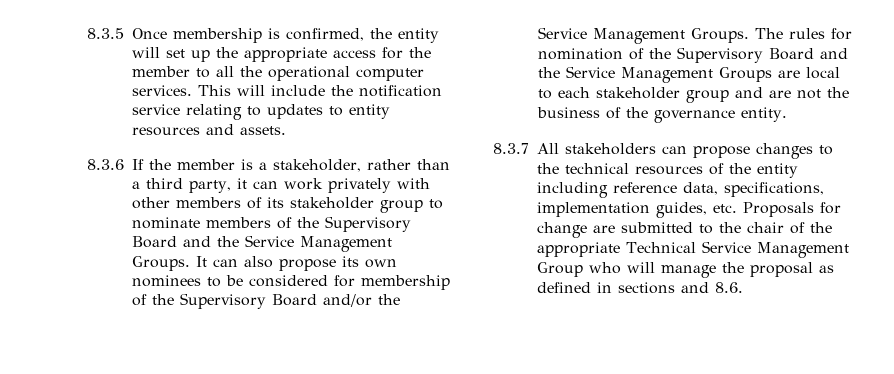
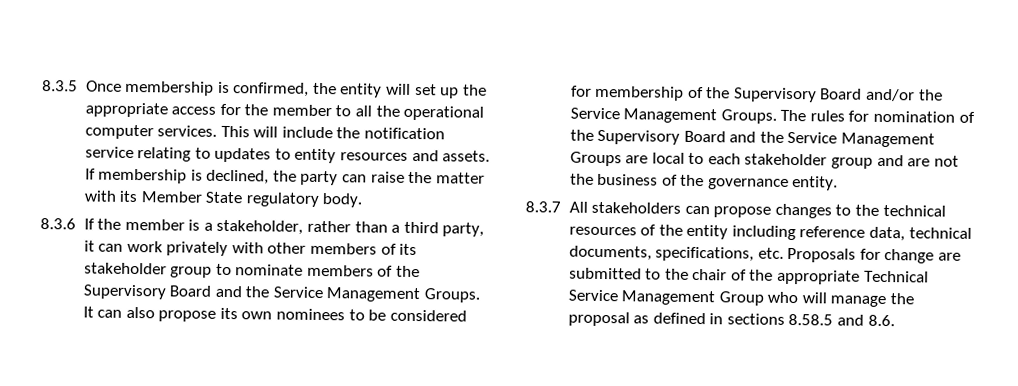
(286, 130) none -> [84,168,485,186] [83,190,363,208] If membership is declined, the party can raise the matter with its Member State regulatory body.
[724,182,824,197] [537,202,707,218] specifications, implementation guides, -> [908,227,972,239] [568,245,755,262] technical documents, specifications,
(675, 288) none -> [788,313,834,326] 8.58.5

